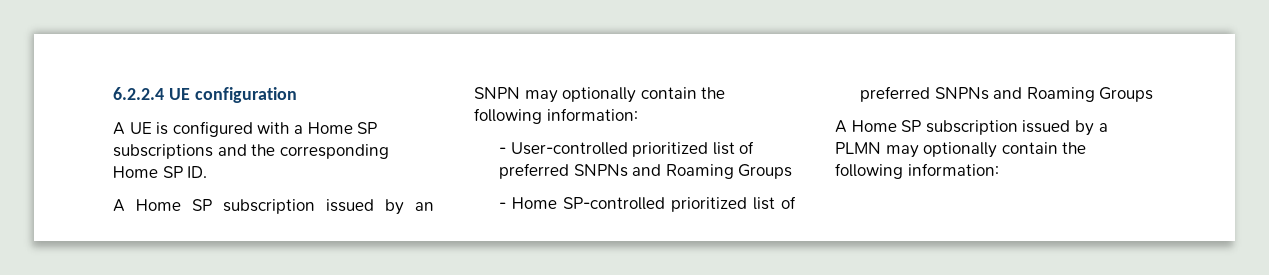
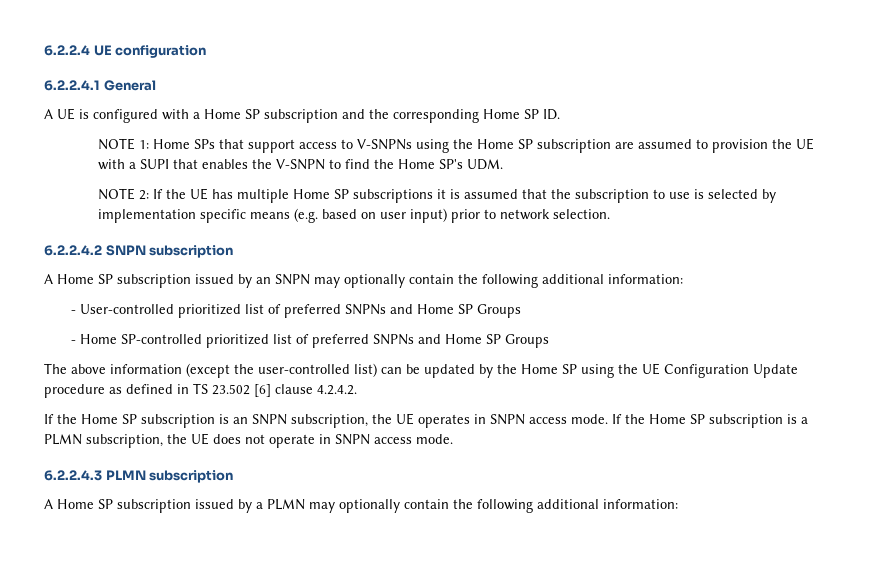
(297, 95) none -> [44,80,156,91] // 6.2.2.4.1 General
[113,144,213,159] subscriptions -> [264,109,338,123] subscription
(208, 172) none -> [97,138,814,153] [97,159,503,170] [97,188,776,203] [97,208,610,223] [44,245,234,258] // NOTE 1: Home SPs that support access to V-SNPNs using the Home SP subscription are assumed to provision the UE with a SUPI that enables the V-SNPN to find the Home SP's UDM. // NOTE 2: If the UE has multiple Home SP subscriptions it is assumed that the subscription to use is selected by implementation specific means (e.g. based on user input) prior to network selection. // 6.2.2.4.2 SNPN subscription
(542, 116) none -> [542,274,604,284] additional
[665,164,734,179] Roaming -> [416,304,473,314] Home SP
[1026,87,1154,102] Roaming Groups -> [444,334,549,348] [44,363,798,378] [44,383,357,398] [44,413,808,428] [44,433,453,448] [44,470,234,483] Home SP Groups // The above information (except the user-controlled list) can be updated by the Home SP using the UE Configuration Update procedure as defined in TS 23.502 [6] clause 4.2.4.2. // If the Home SP subscription is an SNPN subscription, the UE operates in SNPN access mode. If the Home SP subscription is a PLMN subscription, the UE does not operate in SNPN access mode. // 6.2.2.4.3 PLMN subscription
(903, 171) none -> [537,499,599,509] additional

